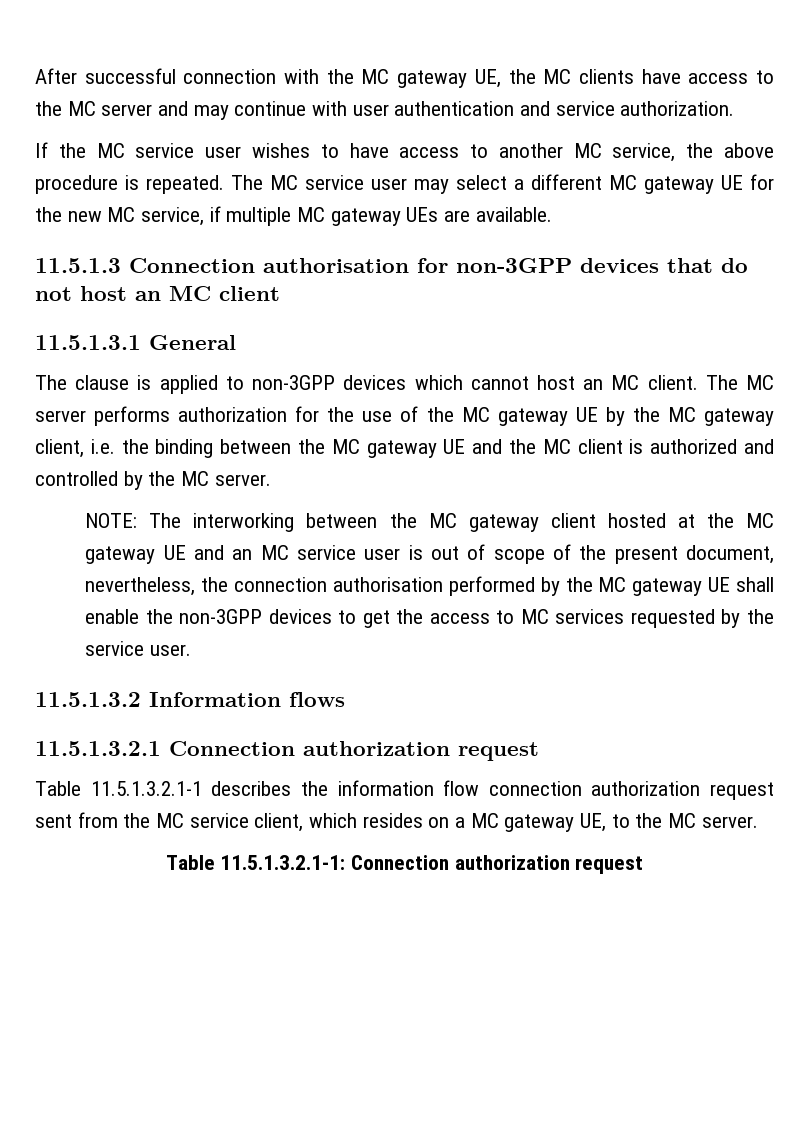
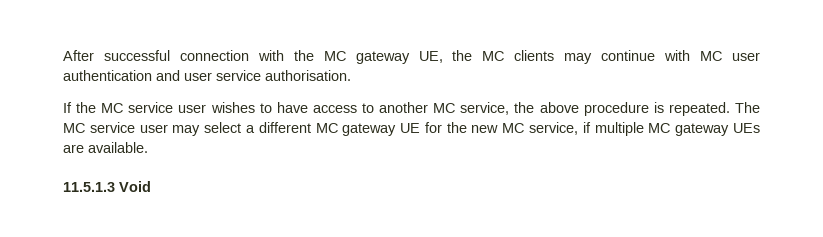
[641,69,774,84] [35,101,189,116] have access to the MC server and -> (555, 55) none
(348, 108) none -> [700,51,723,61] MC
[555,101,735,116] service authorization. -> [184,70,351,81] user service authorisation.
[129,258,748,273] [35,286,280,301] [35,335,236,350] [35,375,774,394] [35,406,774,426] [35,439,774,458] [35,471,271,490] [85,513,774,532] [85,544,774,564] [85,576,774,596] [85,609,774,628] [85,641,191,656] [35,692,345,707] [35,741,539,761] [35,780,774,800] [35,812,758,832] [165,855,644,874] Connection authorisation for non-3GPP devices that do not host an MC client // 11.5.1.3.1 General // The clause is applied to non-3GPP devices which cannot host an MC client. The MC server performs authorization for the use of the MC gateway UE by the MC gateway client, i.e. the binding between the MC gateway UE and the MC client is authorized and controlled by the MC server. // NOTE: The interworking between the MC gateway client hosted at the MC gateway UE and an MC service user is out of scope of the present document, nevertheless, the connection authorisation performed by the MC gateway UE shall enable the non-3GPP devices to get the access to MC services requested by the service user. // 11.5.1.3.2 Information flows // 11.5.1.3.2.1 Connection authorization request // Table 11.5.1.3.2.1-1 describes the information flow connection authorization request sent from the MC service client, which resides on a MC gateway UE, to the MC server. // Table 11.5.1.3.2.1-1: Connection authorization request -> [119,181,151,192] Void

